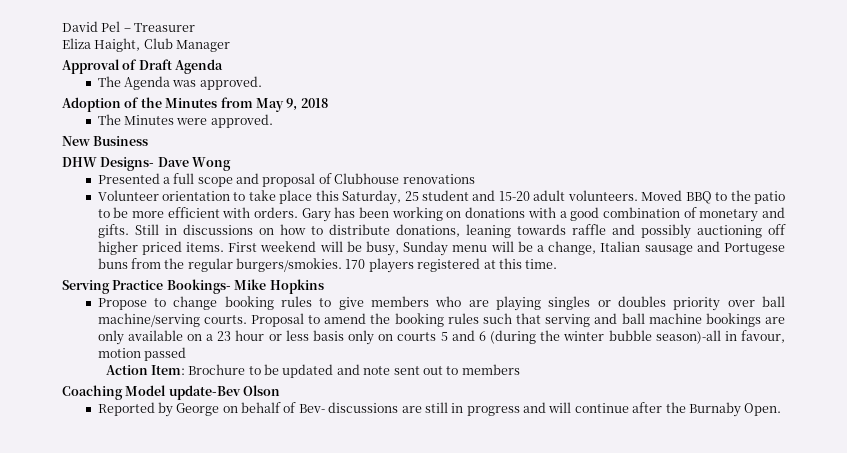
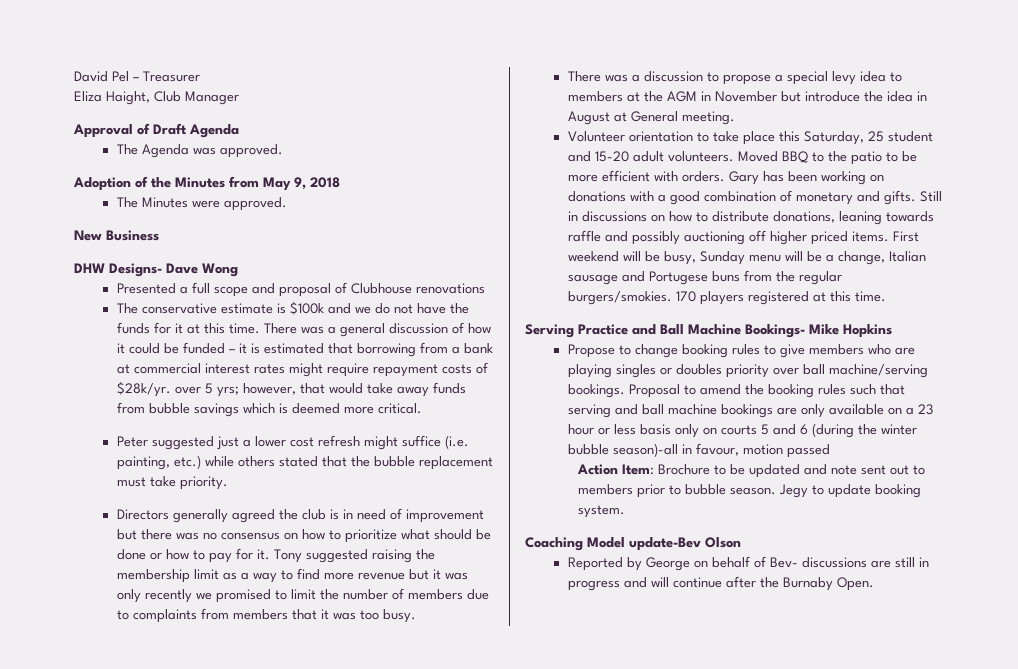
(475, 179) none -> [116,301,469,315] [116,322,491,337] [116,342,493,357] [116,362,488,377] [116,381,466,397] [116,402,422,417] [116,435,469,450] [116,455,493,470] [116,476,228,490] [116,508,484,523] [116,529,491,543] [116,548,435,563] [116,568,468,583] [116,588,489,603] [116,608,416,623] [567,71,902,85] [567,91,927,102] [567,111,735,125] // The conservative estimate is $100k and we do not have the funds for it at this time. There was a general discussion of how it could be funded – it is estimated that borrowing from a bank at commercial interest rates might require repayment costs of $28k/yr. over 5 yrs; however, that would take away funds from bubble savings which is deemed more critical. // Peter suggested just a lower cost refresh might suffice (i.e. painting, etc.) while others stated that the bubble replacement must take priority. // Directors generally agreed the club is in need of improvement but there was no consensus on how to prioritize what should be done or how to pay for it. Tony suggested raising the membership limit as a way to find more revenue but it was only recently we promised to limit the number of members due to complaints from members that it was too busy. // There was a discussion to propose a special levy idea to members at the AGM in November but introduce the idea in August at General meeting.
(164, 285) none -> [632,324,741,335] and Ball Machine
[203,315,247,324] courts. -> [567,384,625,398] bookings.
(520, 369) none -> [637,484,922,498] [578,505,626,518] prior to bubble season. Jegy to update booking system.

